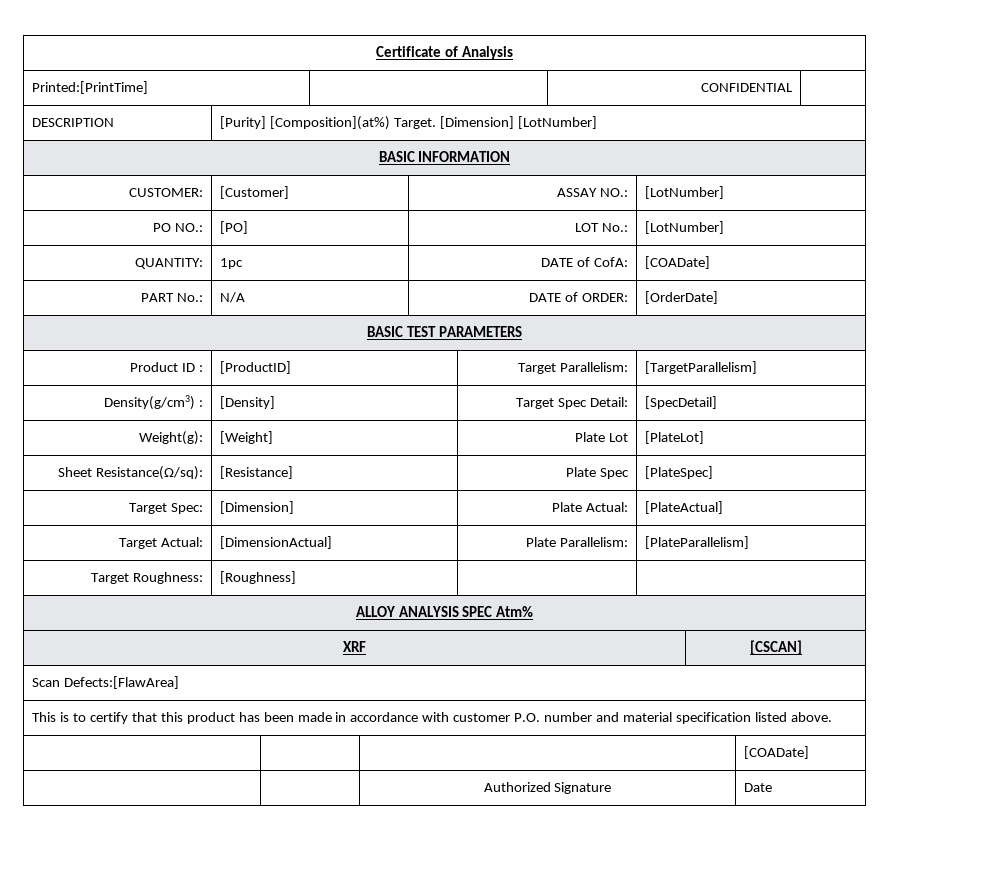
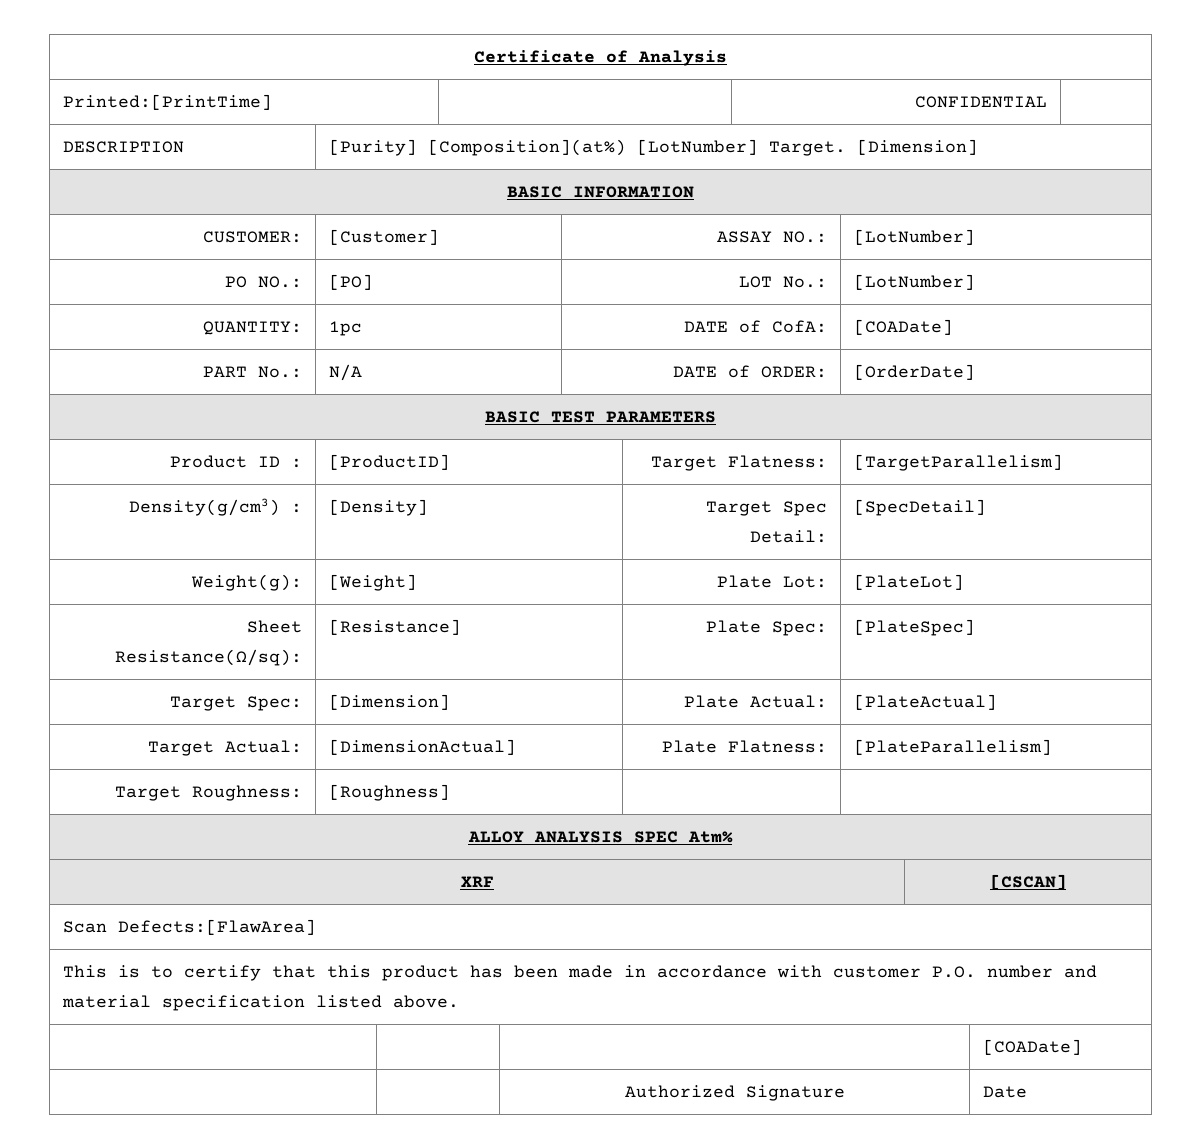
(391, 123) none -> [636,139,758,155] [LotNumber]
[517,116,597,129] [LotNumber] -> (978, 147) none
[559,362,628,372] Parallelism: -> [728,455,828,468] Flatness:
[608,433,628,442] Lot -> [783,576,828,588] Lot:
[599,468,629,479] Spec -> [772,621,828,636] Spec:
[559,537,628,547] Parallelism: -> [728,740,828,753] Flatness:

